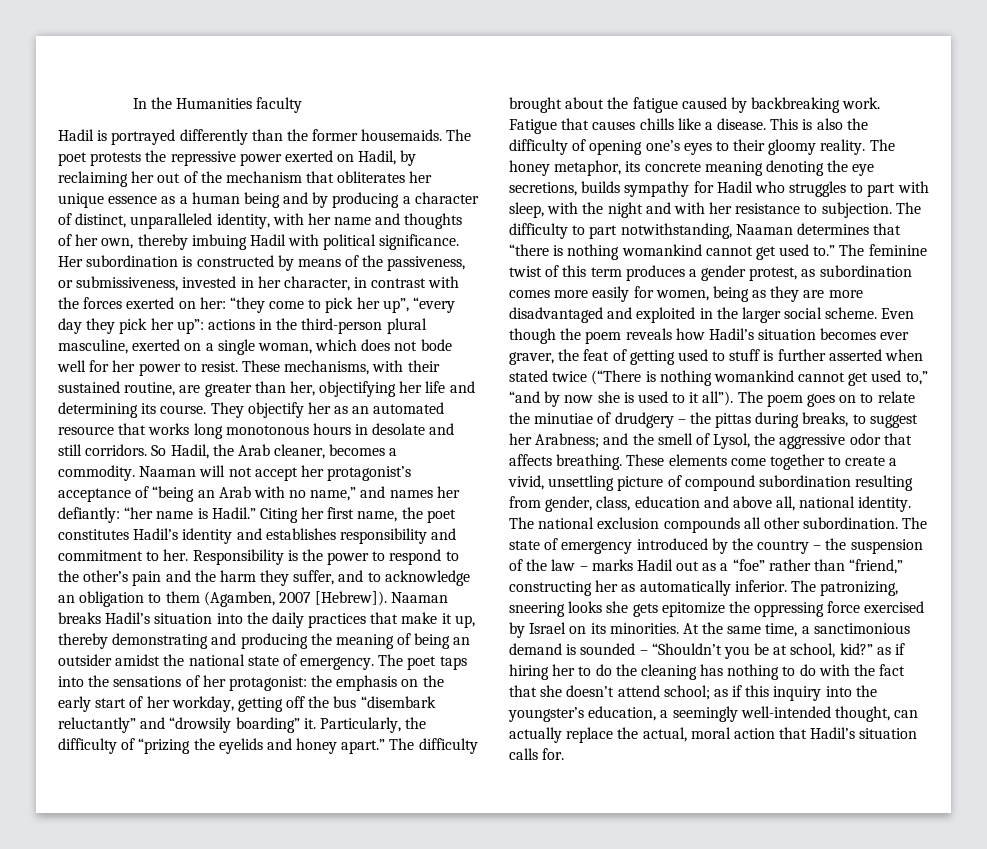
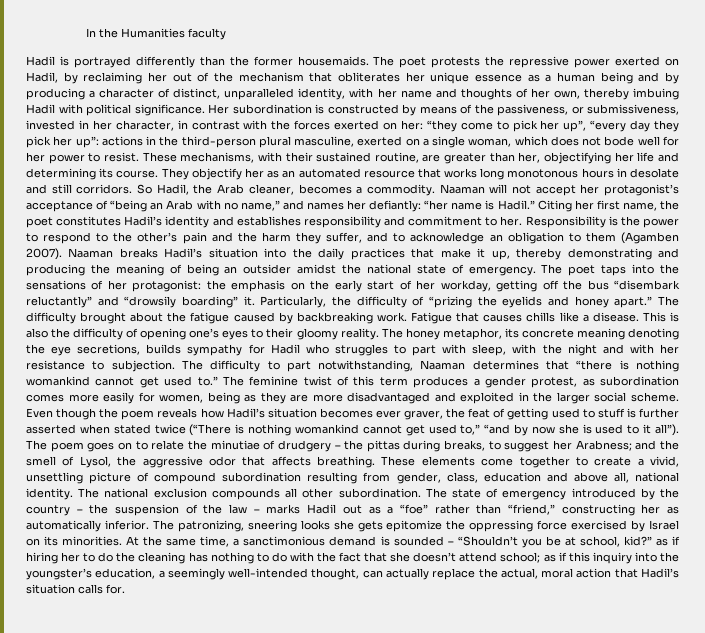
[203,591,388,607] (Agamben, 2007 [Hebrew]). -> [620,232,679,244] [26,248,62,260] (Agamben 2007).

